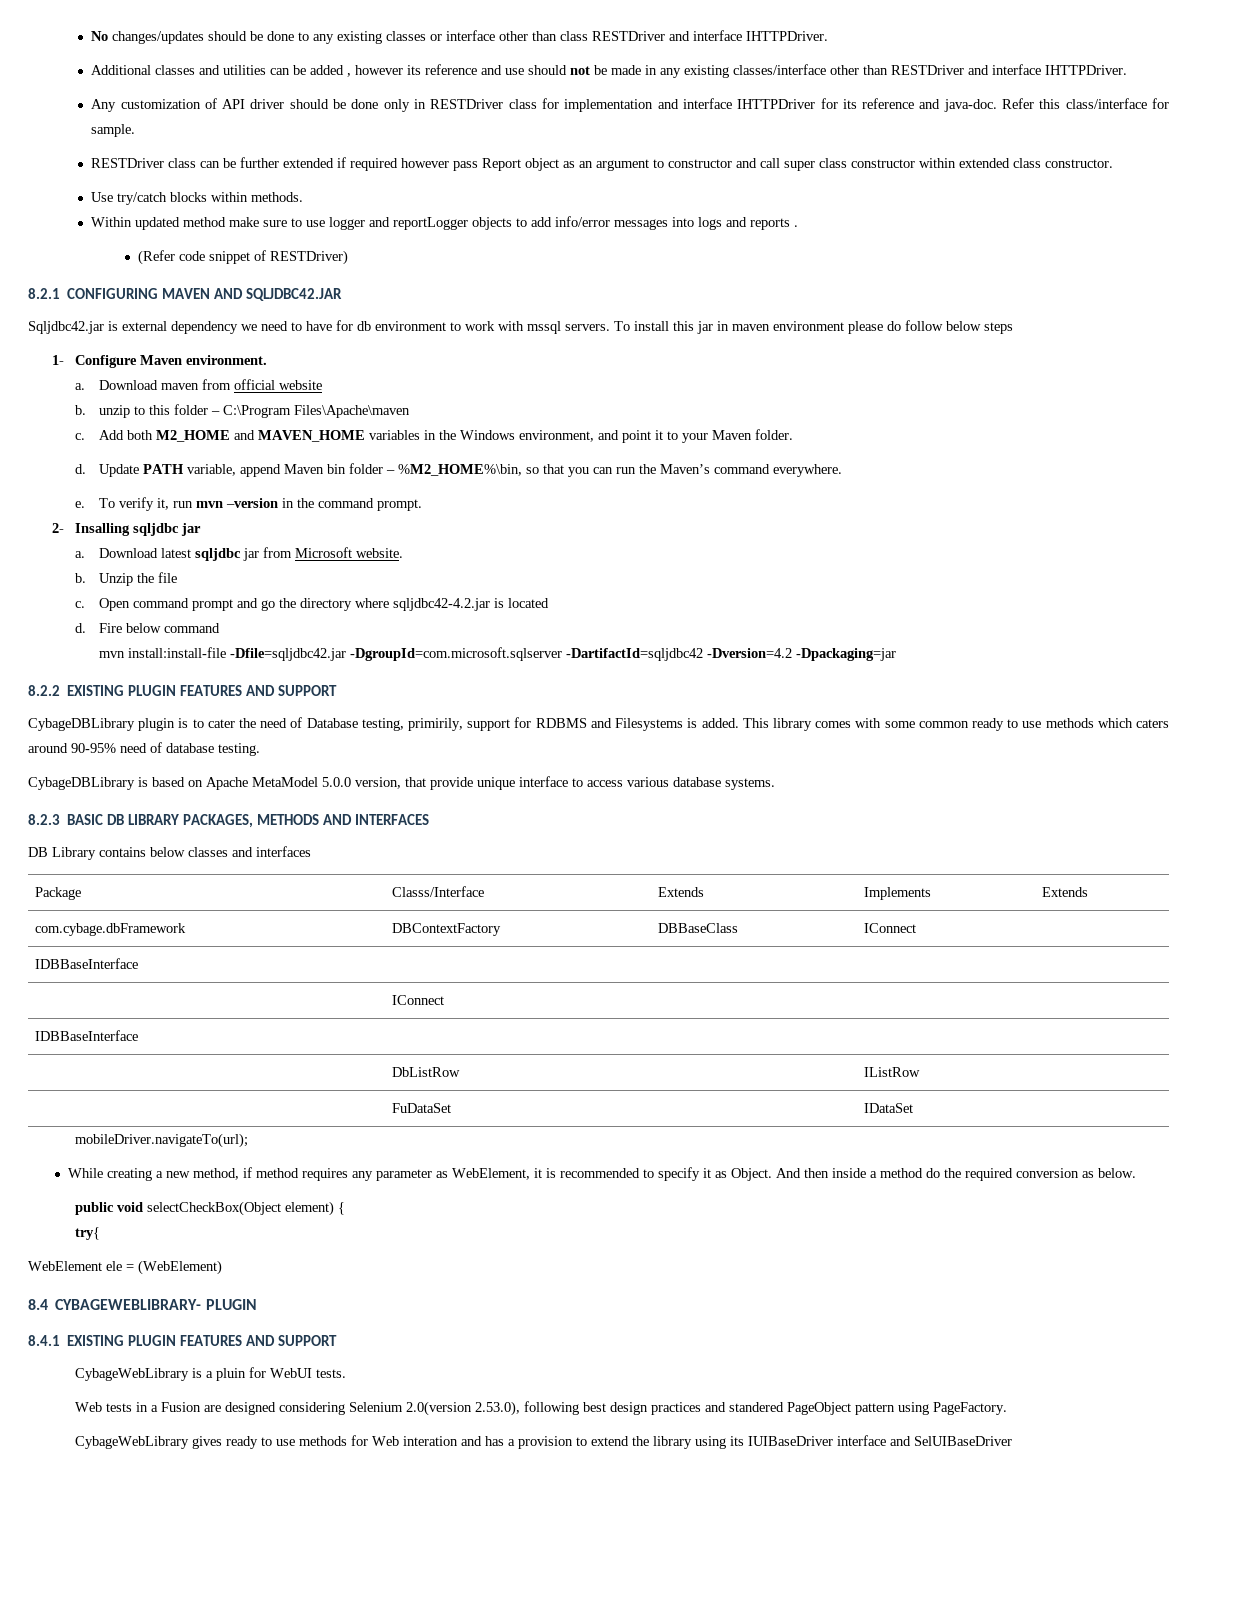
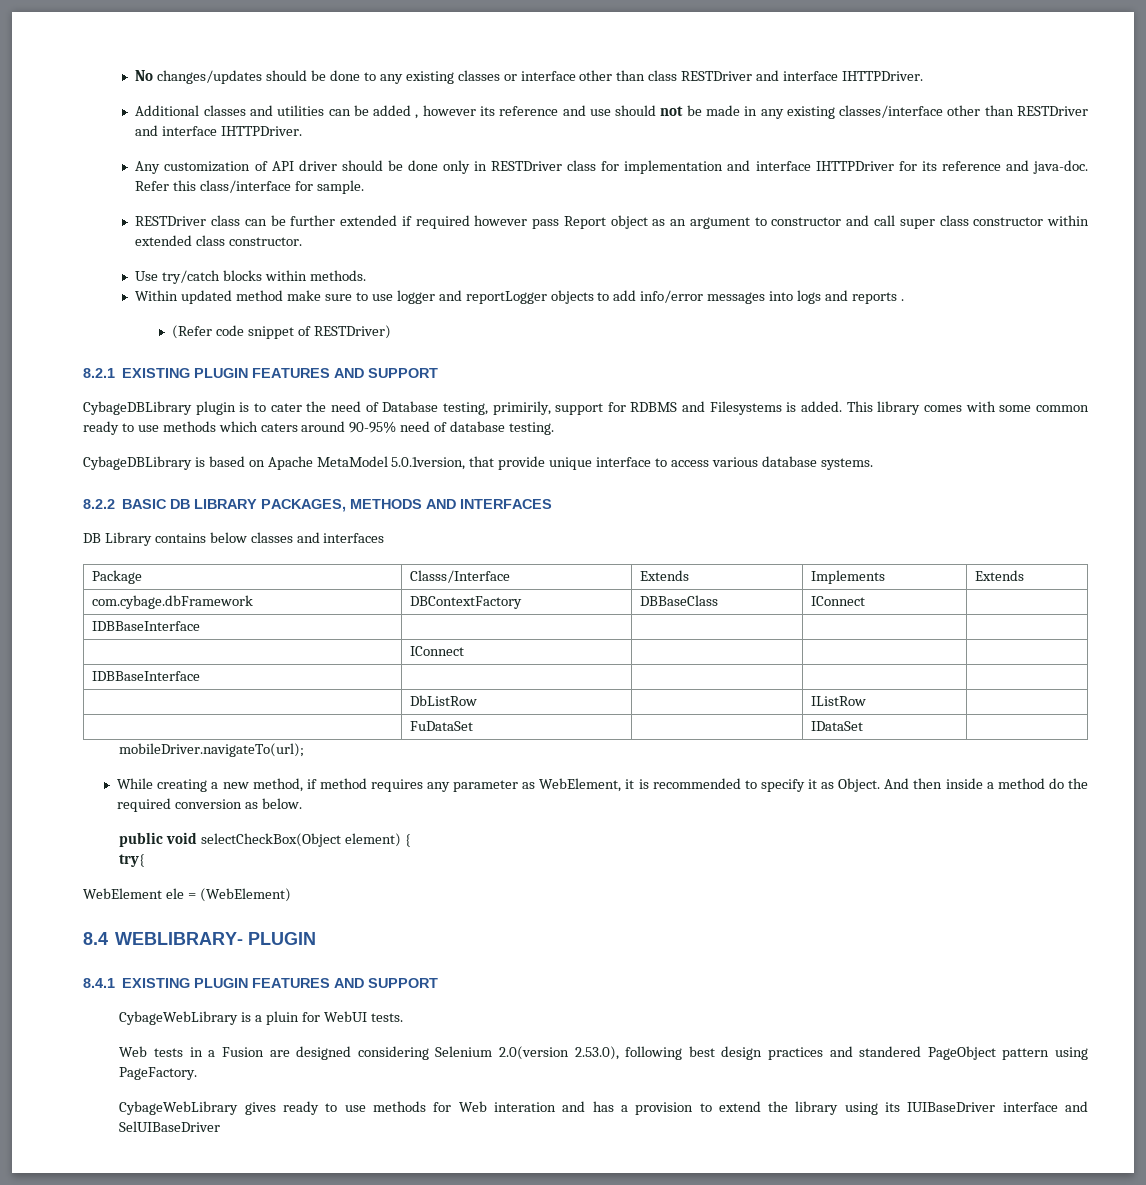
[67,288,342,301] [28,320,1013,334] [51,355,268,368] [75,379,322,390] [75,404,410,418] [75,429,793,443] [75,463,842,477] [75,497,422,511] [51,523,202,536] [75,547,403,561] [75,572,177,586] [75,598,549,611] [75,623,220,633] [98,647,896,661] [28,685,60,696] CONFIGURING MAVEN AND SQLJDBC42.JAR // Sqljdbc42.jar is external dependency we need to have for db environment to work with mssql servers. To install this jar in maven environment please do follow below steps // 1- Configure Maven environment. // a. Download maven from official website // b. unzip to this folder – C:\Program Files\Apache\maven // c. Add both M2_HOME and MAVEN_HOME variables in the Windows environment, and point it to your Maven folder. // d. Update PATH variable, append Maven bin folder – %M2_HOME%\bin, so that you can run the Maven’s command everywhere. // e. To verify it, run mvn –version in the command prompt. // 2- Insalling sqljdbc jar // a. Download latest sqljdbc jar from Microsoft website. // b. Unzip the file // c. Open command prompt and go the directory where sqljdbc42-4.2.jar is located // d. Fire below command // mvn install:install-file -Dfile=sqljdbc42.jar -DgroupId=com.microsoft.sqlserver -DartifactId=sqljdbc42 -Dversion=4.2 -Dpackaging=jar // 8.2.2 -> (115, 373) none
[322,777,401,789] 5.0.0 version, -> [391,457,466,470] 5.0.1version,
[28,814,60,825] 8.2.3 -> [83,499,115,509] 8.2.2
[55,1299,202,1310] CYBAGEWEBLIBRARY- -> [115,932,244,945] WEBLIBRARY-

